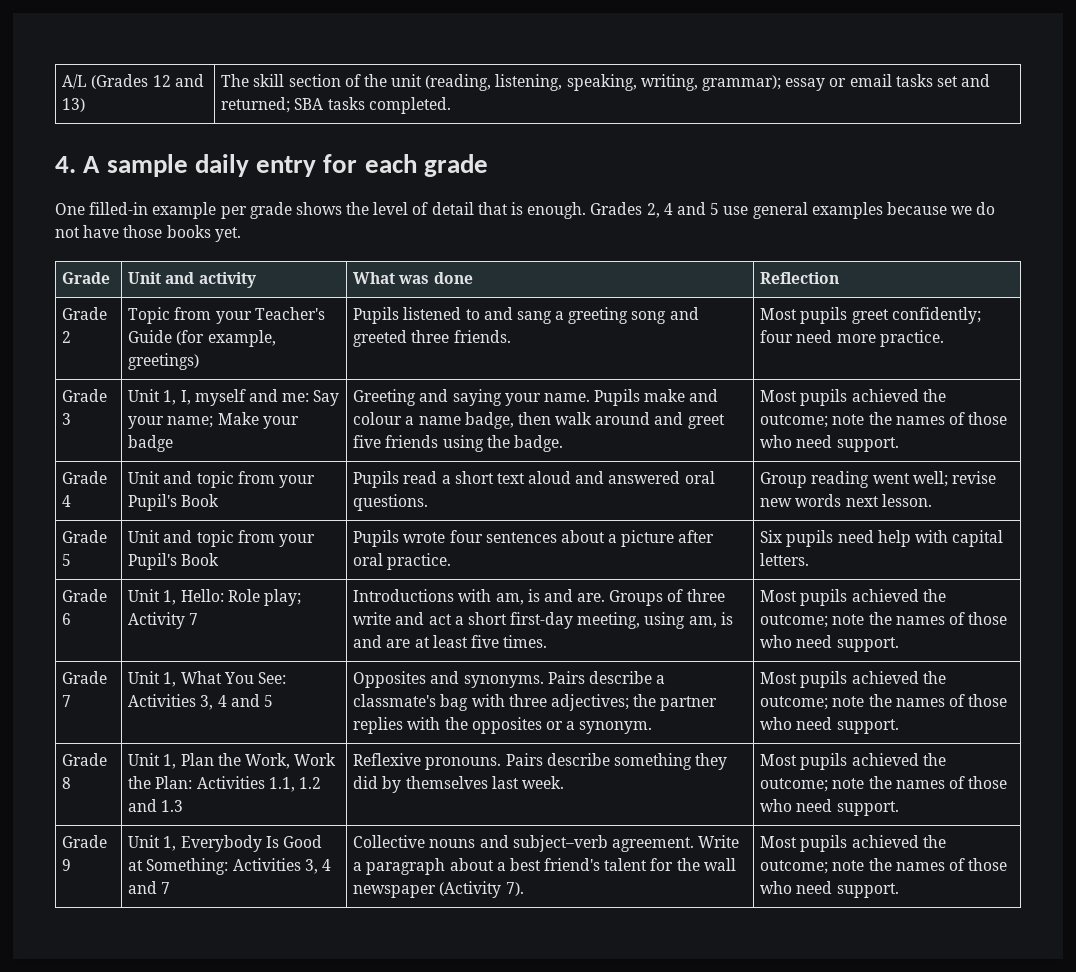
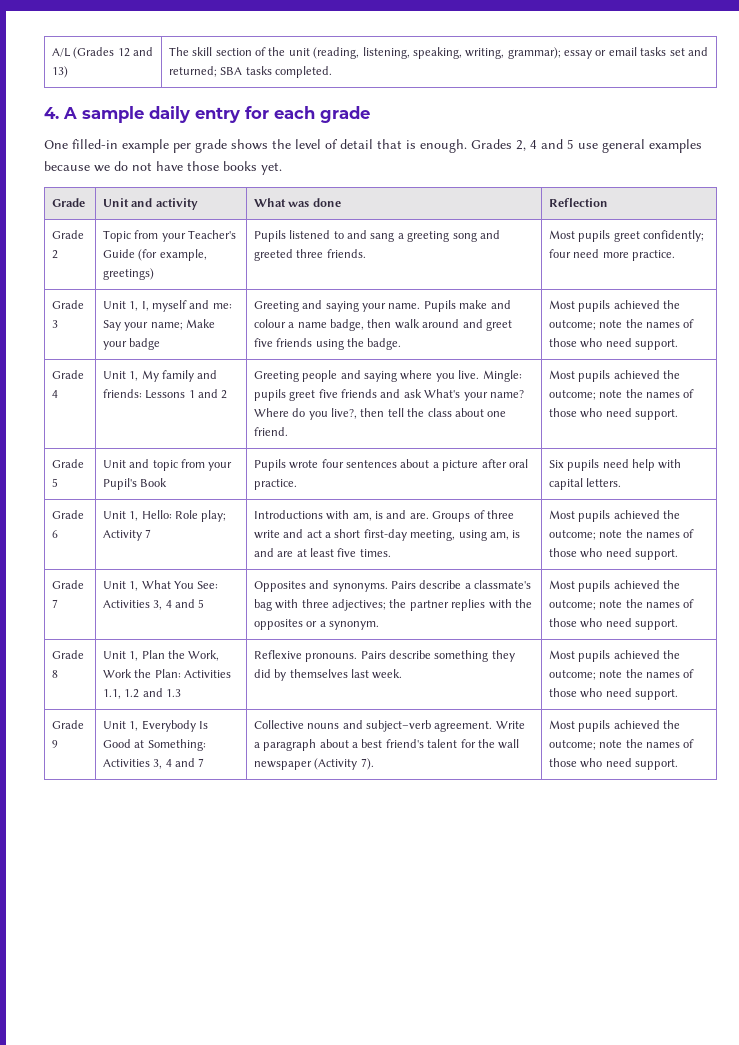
[163,471,315,488] [128,494,220,511] [353,471,715,488] [353,494,429,511] [760,471,996,488] [760,494,932,507] and topic from your Pupil's Book | Pupils read a short text aloud and answered oral questions. | Group reading went well; revise new words next lesson. -> [129,370,218,382] [102,389,228,399] [253,370,522,382] [253,389,524,401] [253,408,507,420] [253,427,288,436] [548,370,681,382] [548,389,695,400] [548,408,679,420] 1, My family and friends: Lessons 1 and 2 | Greeting people and saying where you live. Mingle: pupils greet five friends and ask What's your name? Where do you live?, then tell the class about one friend. | Most pupils achieved the outcome; note the names of those who need support.

